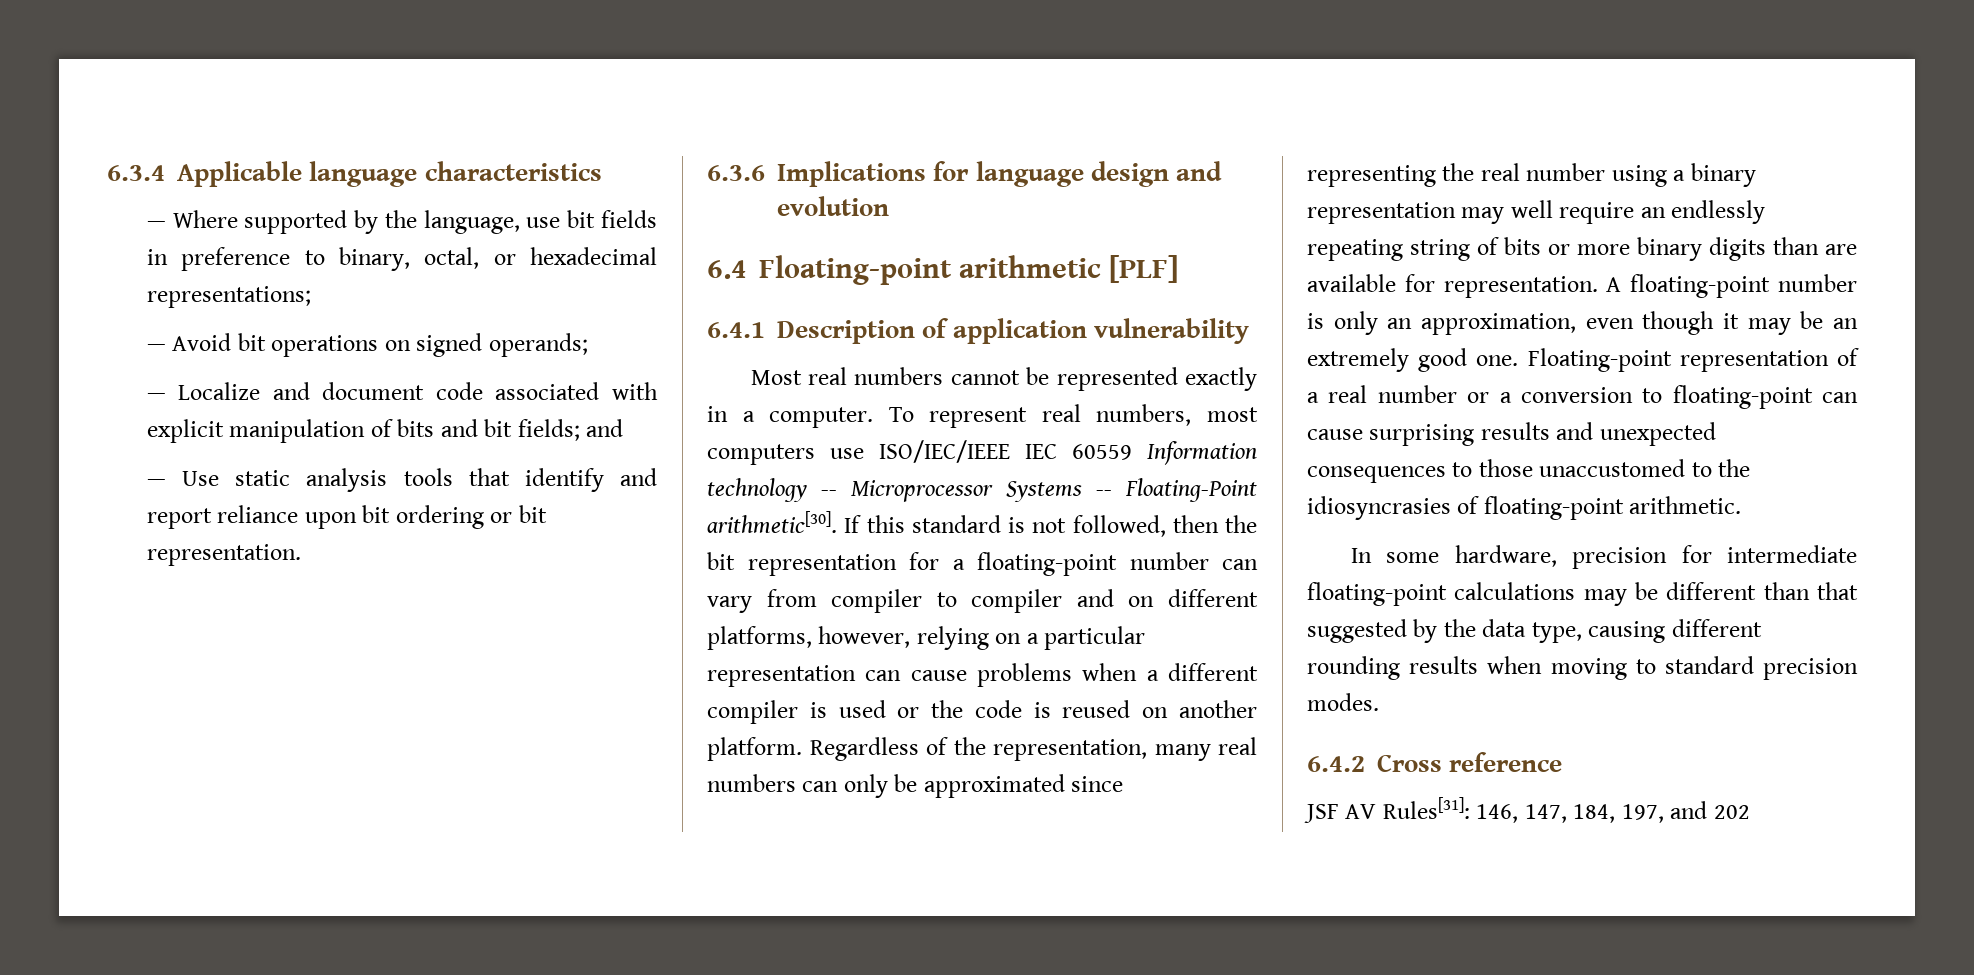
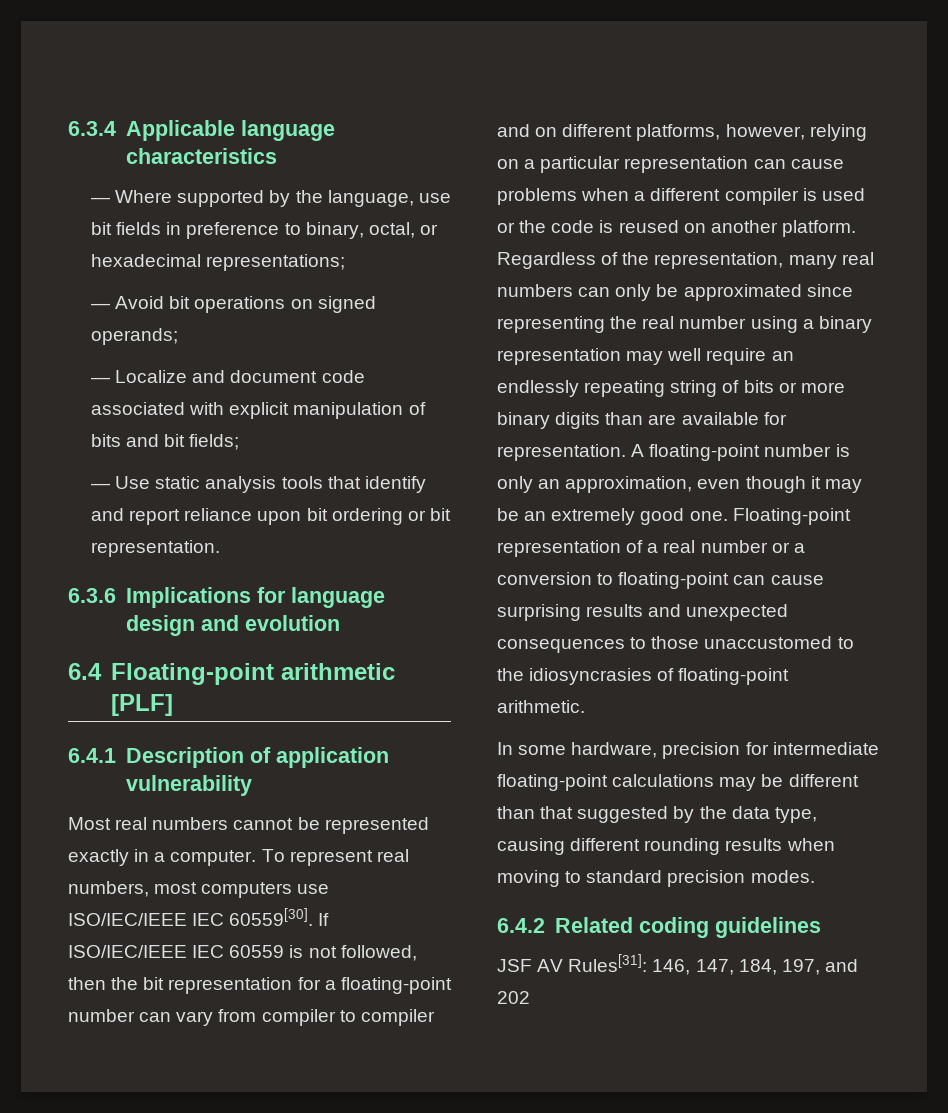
[586,419,624,437] and -> (240, 442) none
[1072,441,1257,465] [707,478,1257,502] [707,511,1001,533] 60559 Information technology -- Microprocessor Systems -- Floating-Point arithmetic[30]. If this standard -> [229,908,330,926] [68,945,285,958] 60559[30]. If ISO/IEC/IEEE IEC 60559
[1377,752,1563,772] Cross reference -> [554,917,821,938] Related coding guidelines

